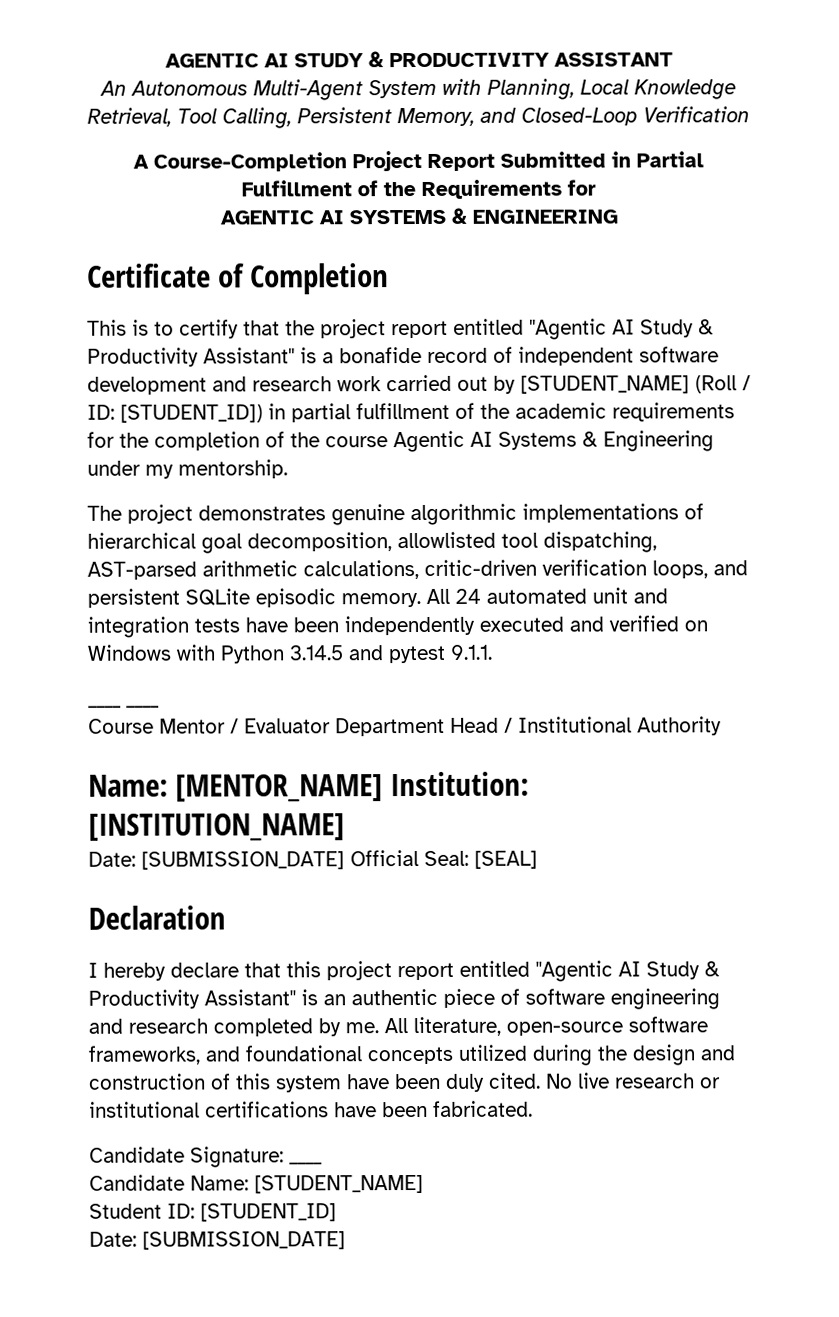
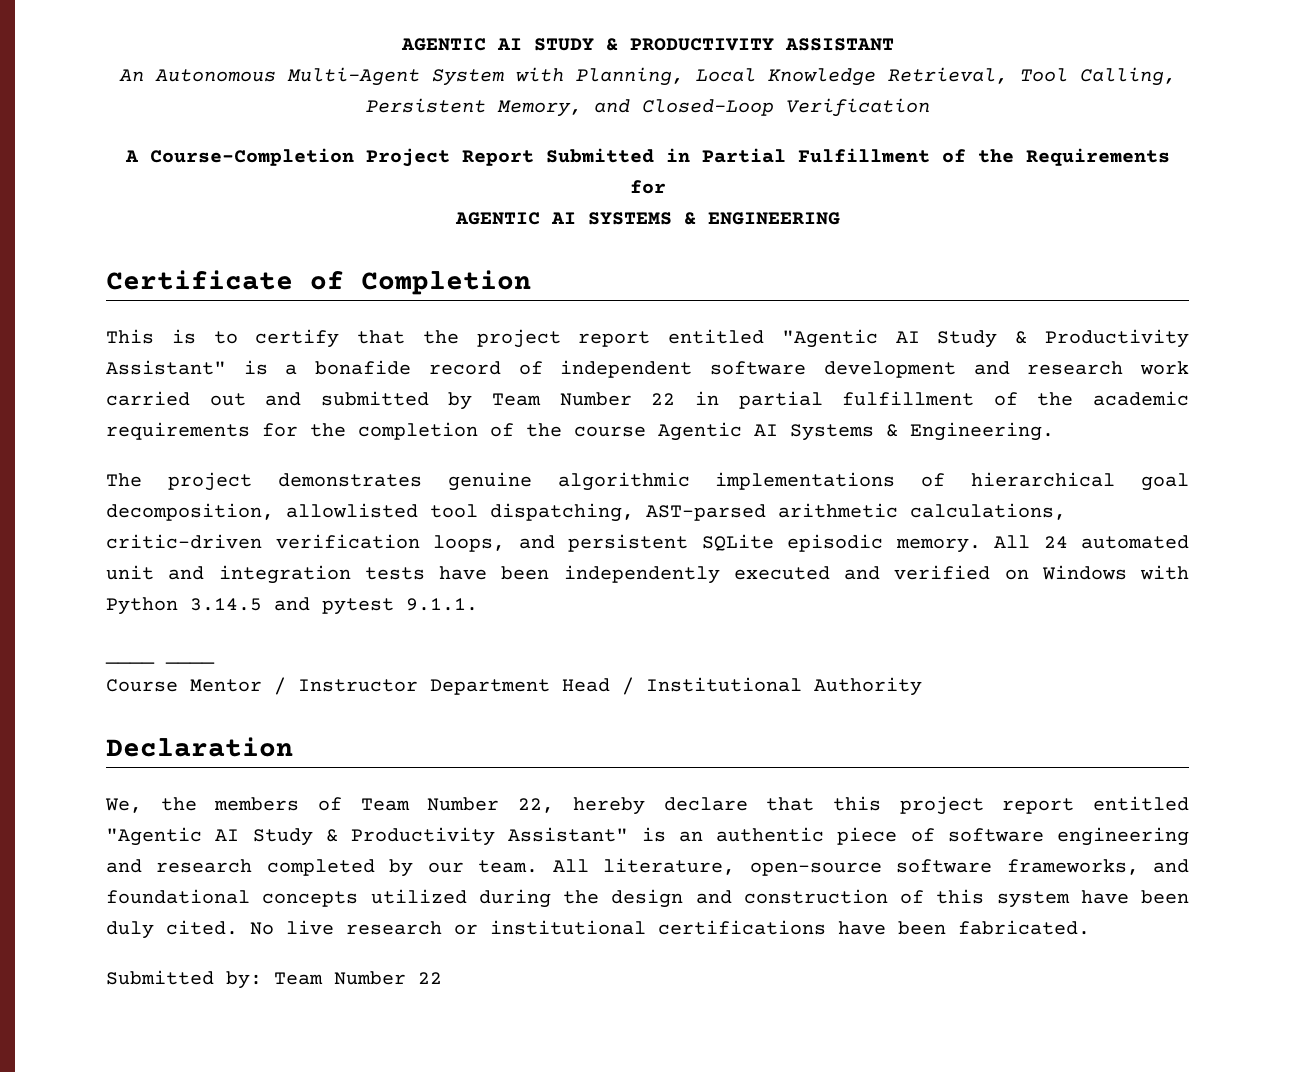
[493,375,751,394] [87,404,263,423] by [STUDENT_NAME] (Roll / ID: [STUDENT_ID]) -> [265,391,676,410] and submitted by Team Number 22
[603,430,714,452] [87,459,288,479] Engineering under my mentorship. -> [910,422,1054,441] Engineering.
[244,718,331,734] Evaluator -> [298,679,418,692] Instructor
[88,771,530,802] [88,813,345,841] [88,850,538,870] [88,905,226,930] [88,962,98,978] Name: [MENTOR_NAME] Institution: [INSTITUTION_NAME] // Date: [SUBMISSION_DATE] Official Seal: [SEAL] // Declaration // I -> [106,737,293,757] [105,797,555,813] Declaration // We, the members of Team Number 22,
[345,1022,379,1034] me. -> [427,860,539,873] our team.
[89,1146,323,1168] [89,1174,424,1194] [89,1203,337,1222] [89,1231,346,1250] Candidate Signature: ____ // Candidate Name: [STUDENT_NAME] // Student ID: [STUDENT_ID] // Date: [SUBMISSION_DATE] -> [106,970,442,989] Submitted by: Team Number 22

